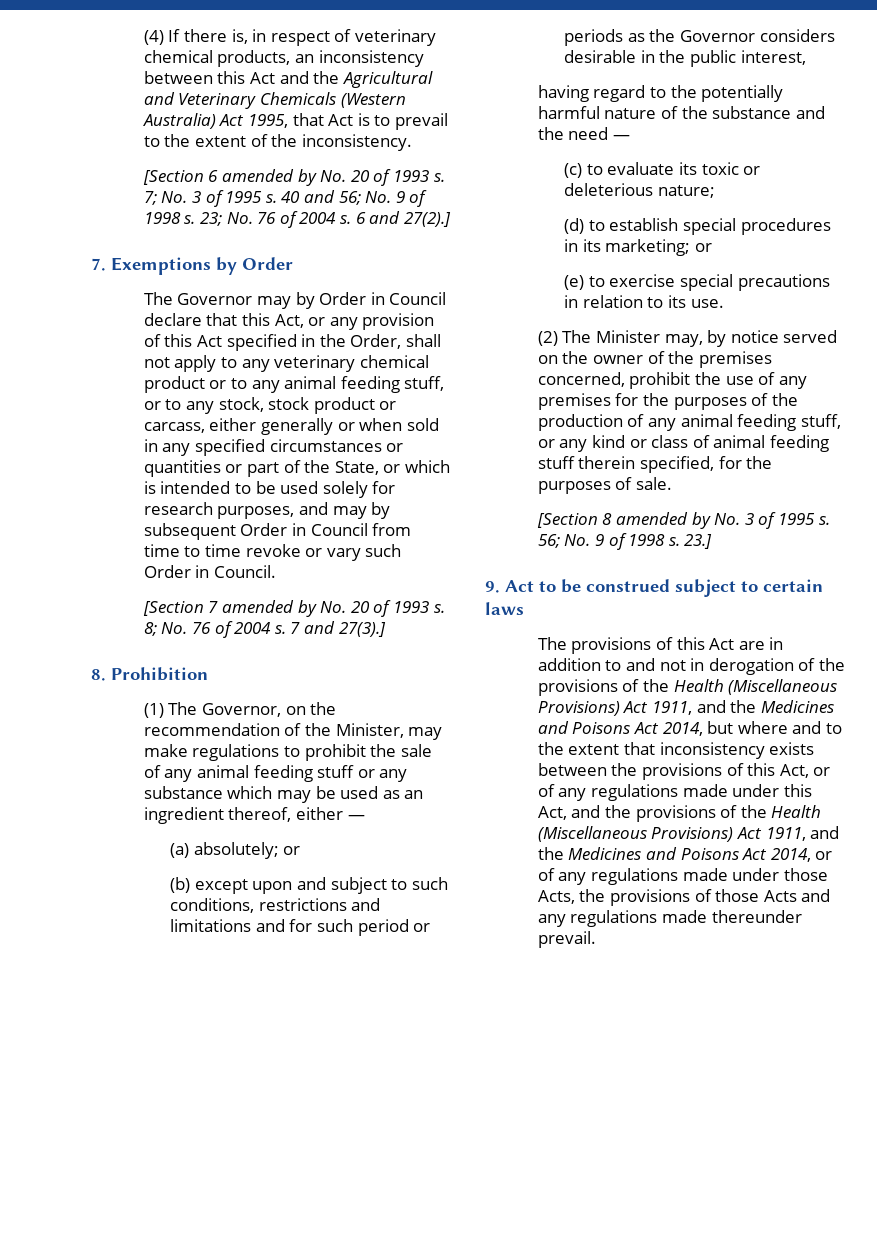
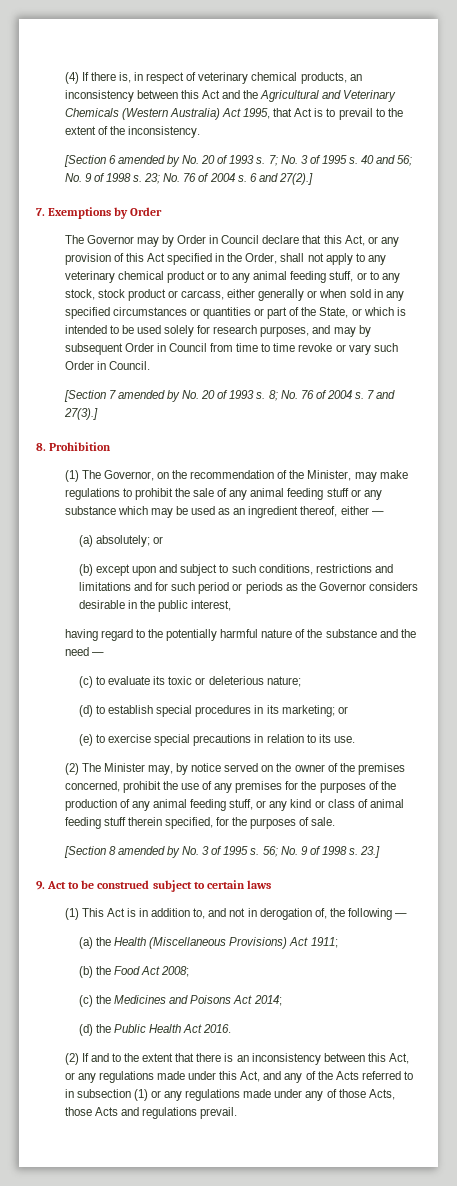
[537,637,765,654] The provisions of this Act are -> [64,908,136,920] (1) This Act is
[605,660,622,671] to -> [193,908,206,919] to,
[798,658,845,671] [537,679,838,696] [537,700,834,716] [537,721,788,736] of the provisions of the Health (Miscellaneous Provisions) Act 1911, and the Medicines and Poisons Act 2014, but where -> [314,908,408,920] [78,937,338,949] [78,966,190,978] [78,995,282,1007] [78,1024,232,1036] [64,1053,89,1065] of, the following — // (a) the Health (Miscellaneous Provisions) Act 1911; // (b) the Food Act 2008; // (c) the Medicines and Poisons Act 2014; // (d) the Public Health Act 2016. // (2) If
[659,742,815,759] [537,763,831,780] [537,784,555,797] inconsistency exists between the provisions of this Act, or of -> [196,1053,409,1065] [64,1072,75,1080] there is an inconsistency between this Act, or
[605,805,822,822] [537,826,840,842] [537,847,833,862] [537,868,828,885] [537,889,831,906] [537,910,802,927] the provisions of the Health (Miscellaneous Provisions) Act 1911, and the Medicines and Poisons Act 2014, or of any regulations made under those Acts, the provisions of those Acts and any regulations made thereunder -> [284,1071,413,1083] [64,1089,395,1101] [64,1107,197,1119] any of the Acts referred to in subsection (1) or any regulations made under any of those Acts, those Acts and regulations

